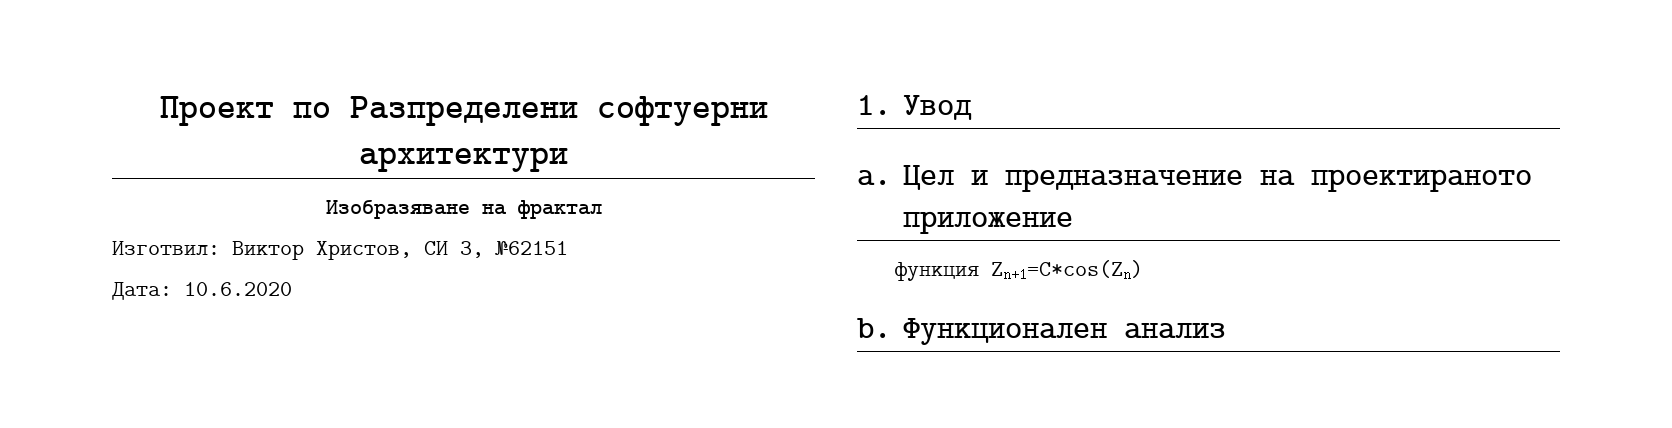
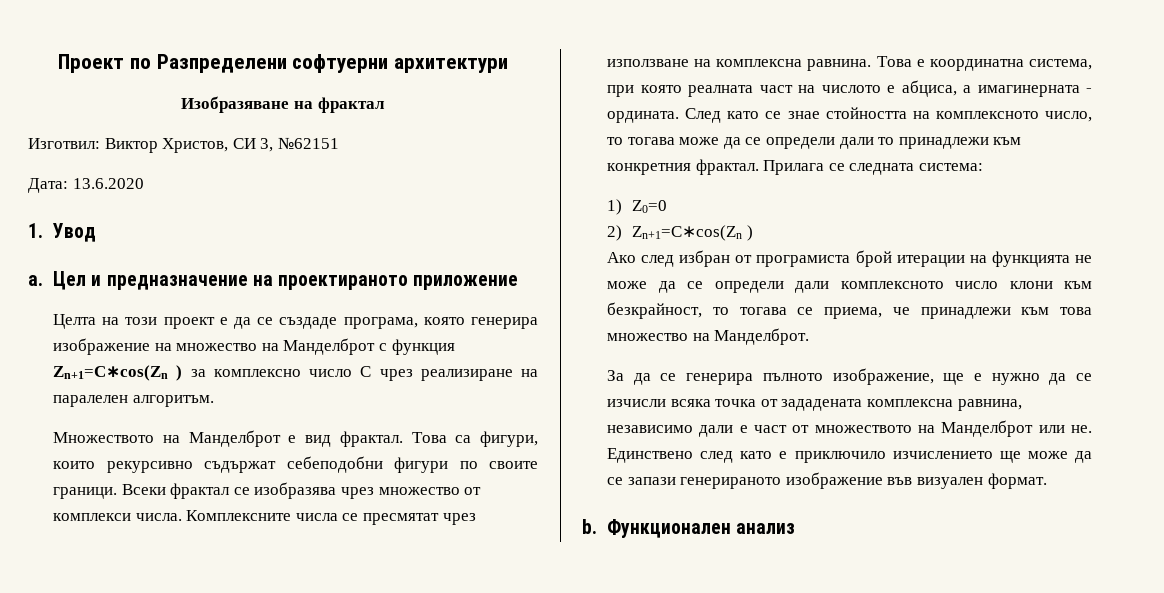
[184,282,292,296] 10.6.2020 -> [72,178,144,189] 13.6.2020
[894,260,1143,281] функция Zn+1=C∗cos(Zn) -> [53,314,538,329] [53,338,455,355] [53,365,538,381] [53,395,214,407] [53,430,538,447] [53,456,538,473] [53,482,482,499] [53,510,476,525] [607,56,1092,71] [607,80,1092,97] [607,107,1092,123] [607,137,1022,149] [607,159,984,175] [607,199,668,215] [607,225,753,241] [607,250,1092,267] [607,281,1092,293] [607,302,1092,319] [607,328,810,345] [607,368,1092,385] [607,399,1022,411] [607,420,1092,437] [607,448,1092,463] [607,472,1047,489] Целта на този проект е да се създаде програма, която генерира изображение на множество на Манделброт с функция Zn+1=C∗cos(Zn ) за комплексно число C чрез реализиране на паралелен алгоритъм. // Множеството на Манделброт е вид фрактал. Това са фигури, които рекурсивно съдържат себеподобни фигури по своите граници. Всеки фрактал се изобразява чрез множество от комплекси числа. Комплексните числа се пресмятат чрез използване на комплексна равнина. Това е координатна система, при която реалната част на числото е абциса, а имагинерната - ордината. След като се знае стойността на комплексното число, то тогава може да се определи дали то принадлежи към конкретния фрактал. Прилага се следната система: // 1) Z0=0 // 2) Zn+1=C∗cos(Zn ) // Ако след избран от програмиста брой итерации на функцията не може да се определи дали комплексното число клони към безкрайност, то тогава се приема, че принадлежи към това множество на Манделброт. // За да се генерира пълното изображение, ще е нужно да се изчисли всяка точка от зададената комплексна равнина, независимо дали е част от множеството на Манделброт или не. Единствено след като е приключило изчислението ще може да се запази генерираното изображение във визуален формат.

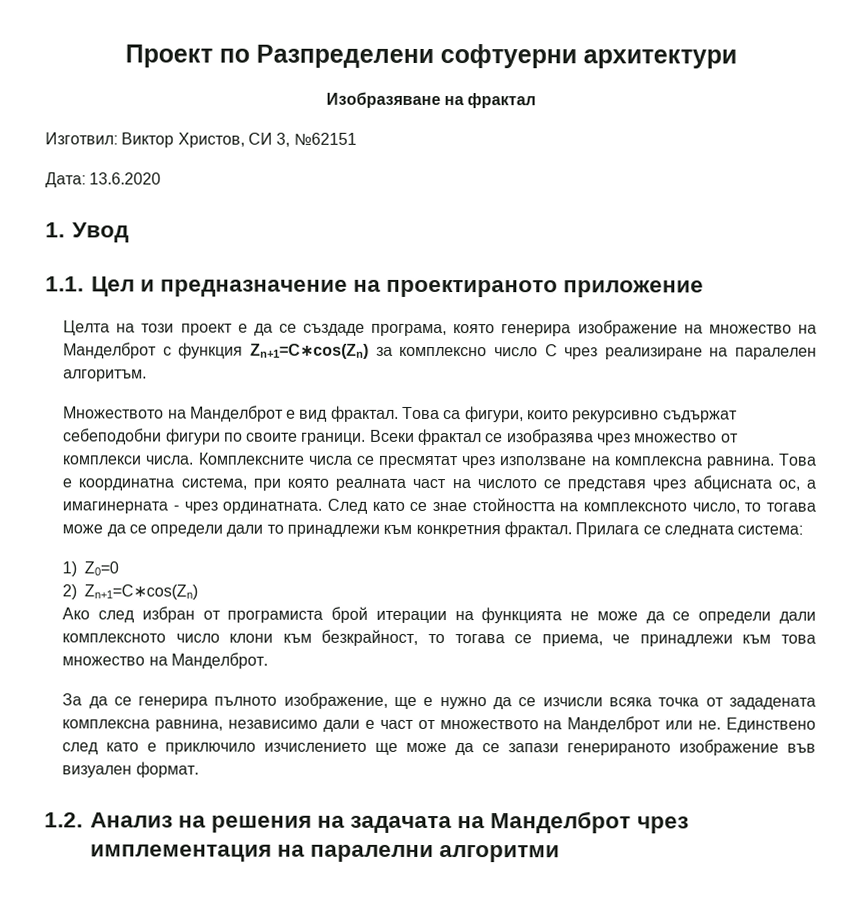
[28,275,43,286] a. -> [45,276,84,292] 1.1.
[53,365,183,381] Zn+1=C∗cos(Zn ) -> [250,343,370,359] Zn+1=C∗cos(Zn)
[887,80,957,97] е абциса, -> [542,475,800,492] се представя чрез абцисната ос,
[607,111,680,123] ордината. -> [183,501,323,514] чрез ординатната.
[632,225,753,241] Zn+1=C∗cos(Zn ) -> [84,584,199,600] Zn+1=C∗cos(Zn)
[582,519,796,538] b. Функционален анализ -> [44,811,689,834] [90,844,561,863] 1.2. Анализ на решения на задачата на Манделброт чрез имплементация на паралелни алгоритми

